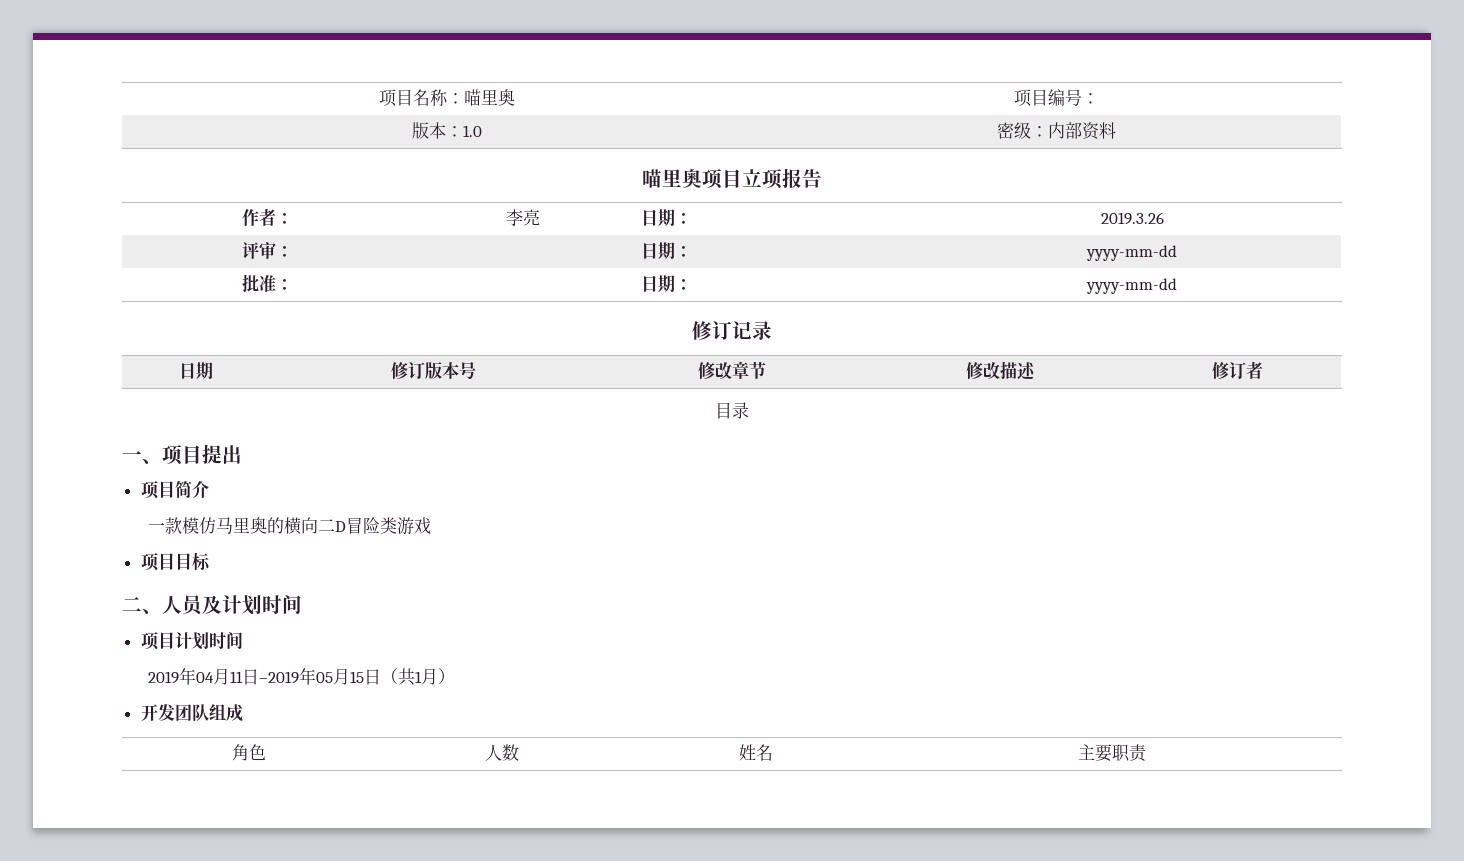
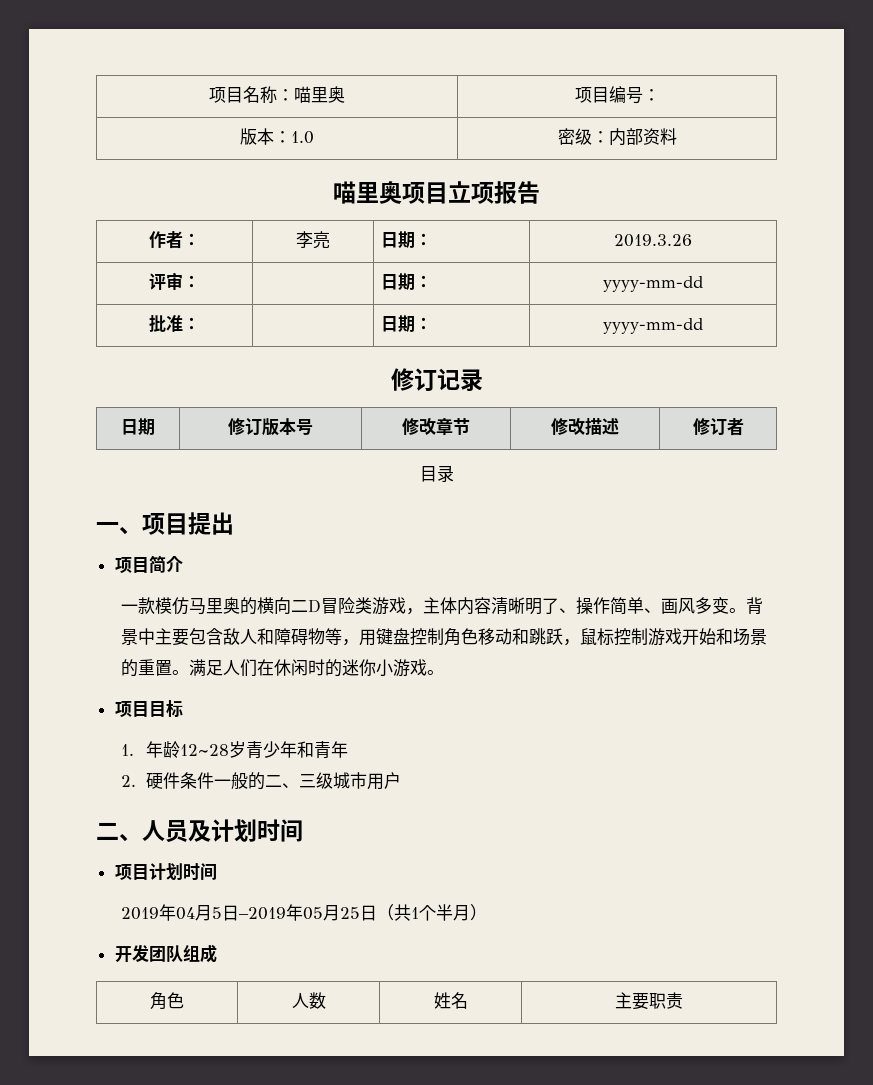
[140,552,211,571] // 项目目标 -> [406,597,764,615] [121,628,768,646] [121,659,445,677] [114,700,183,717] [121,741,349,759] [121,772,402,790] ，主体内容清晰明了、操作简单、画风多变。背景中主要包含敌人和障碍物等，用键盘控制角色移动和跳跃，鼠标控制游戏开始和场景的重置。满足人们在休闲时的迷你小游戏。 // 项目目标 // 1.年龄12~28岁青少年和青年 // 2.硬件条件一般的二、三级城市用户
[229,671,243,683] 11 -> [212,907,223,919] 5
[349,671,364,683] 15 -> [340,907,361,919] 25
(422, 677) none -> [419,904,454,921] 个半

